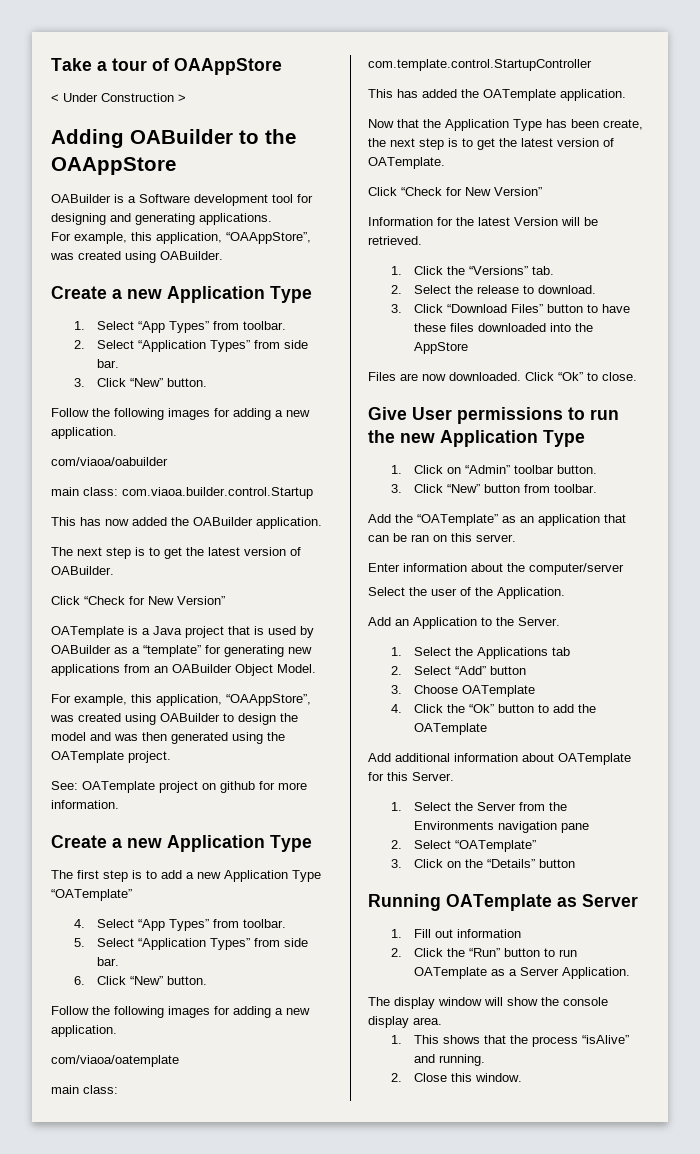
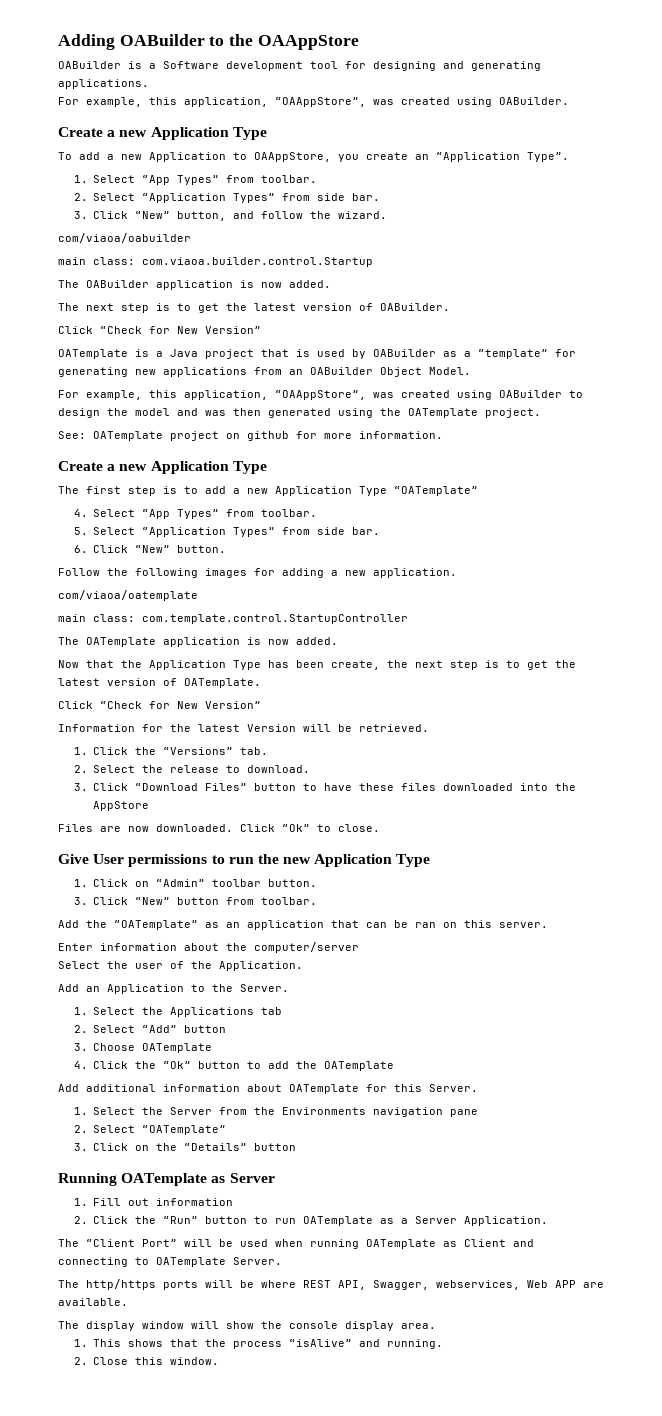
[51,58,282,75] [51,93,186,102] Take a tour of OAAppStore // < Under Construction > // -> (58, 42) none
(312, 294) none -> [58,152,569,162] // To add a new Application to OAAppStore, you create an “Application Type”.
[167,378,208,387] [51,408,310,420] [51,427,117,439] [51,457,168,466] [51,487,313,499] [51,517,322,529] button. // Follow the following images for adding a new application. // com/viaoa/oabuilder // main class: com.viaoa.builder.control.Startup // This has now added the OABuilder application. -> [177,211,388,221] [58,233,191,243] [58,257,373,267] [58,280,331,290] button, and follow the wizard. // com/viaoa/oabuilder // main class: com.viaoa.builder.control.Startup // The OABuilder application is now added.
[368,89,626,101] This has added the OATemplate application. -> [58,637,338,647] The OATemplate application is now added.
(631, 973) none -> [58,1239,534,1249] [58,1257,282,1267] [58,1279,604,1290] [58,1298,128,1306] // The “Client Port” will be used when running OATemplate as Client and connecting to OATemplate Server. // The http/https ports will be where REST API, Swagger, webservices, Web APP are available.

